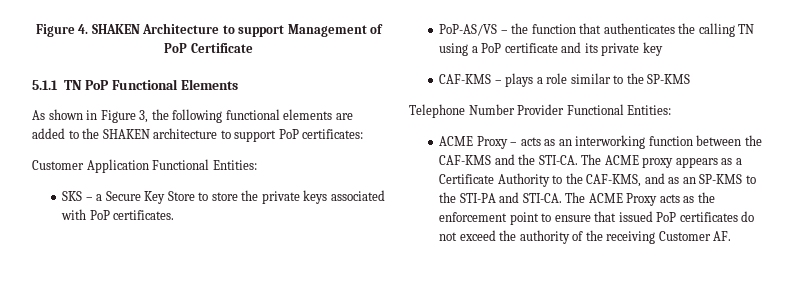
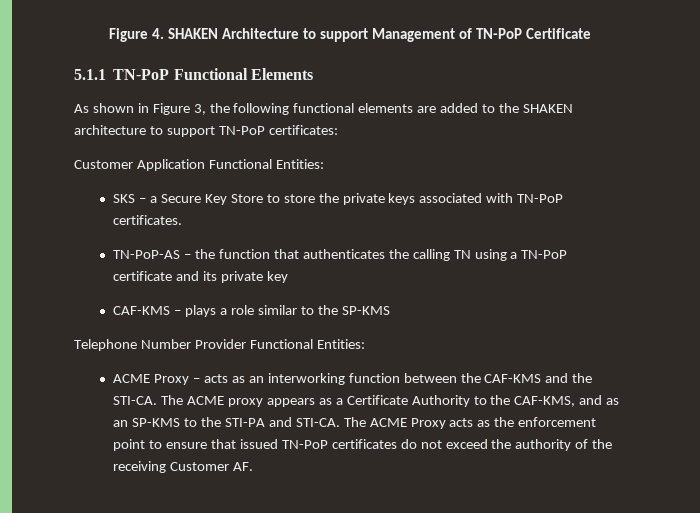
[164,43,188,53] PoP -> [475,28,522,39] TN-PoP
[63,80,110,90] TN PoP -> [113,69,170,80] TN-PoP
[278,129,299,139] PoP -> [218,126,265,135] TN-PoP
[89,210,110,220] PoP -> [517,194,564,203] TN-PoP
[439,24,498,36] PoP-AS/VS -> [113,250,181,259] TN-PoP-AS
[481,43,502,53] PoP -> [521,250,568,259] TN-PoP
[656,212,677,222] PoP -> [281,440,328,449] TN-PoP

